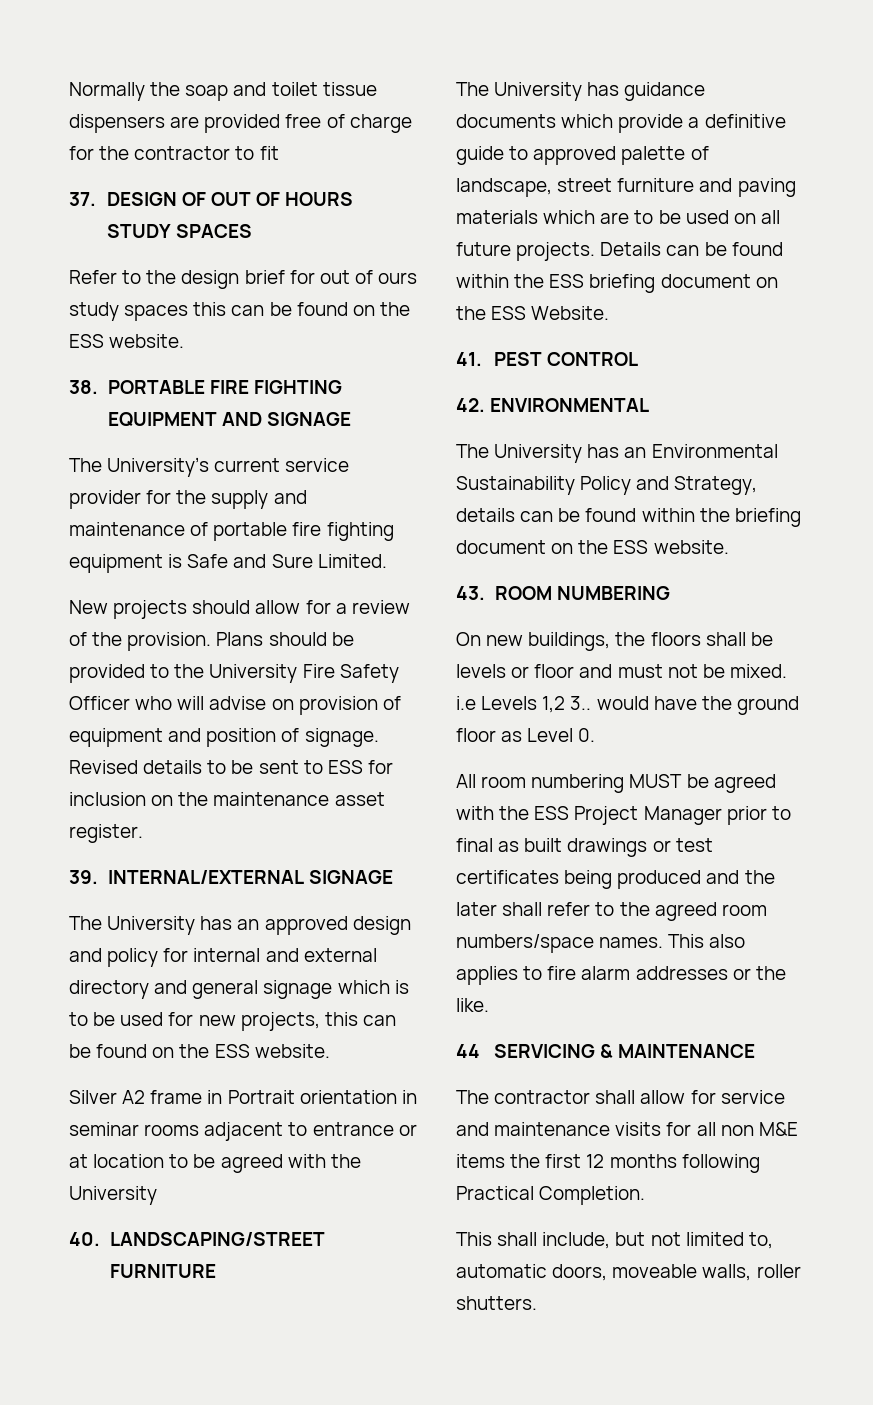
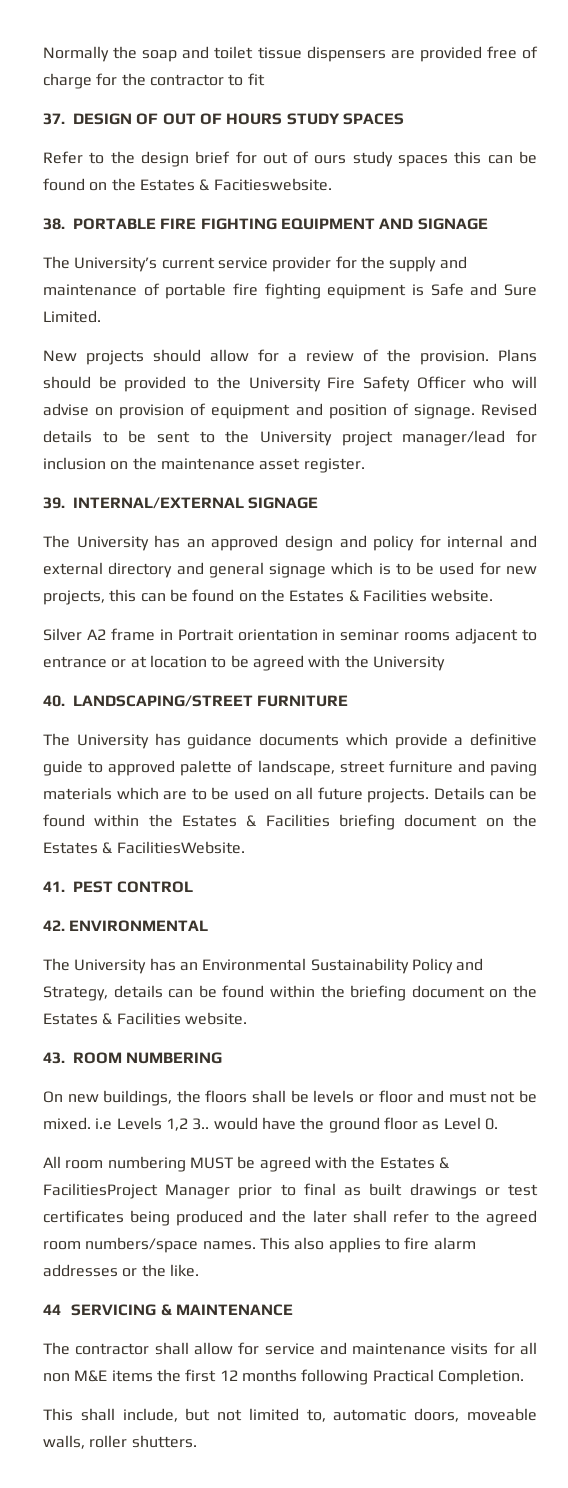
[69,334,185,348] ESS website. -> [139,178,332,191] Estates & Facitieswebsite.
[327,760,363,774] ESS -> [225,430,506,446] the University project manager/lead
[214,1044,250,1058] ESS -> [289,589,427,602] Estates & Facilities
[549,274,778,293] [456,306,610,320] ESS briefing document on the ESS Website. -> [182,814,537,830] [43,841,245,854] Estates & Facilities briefing document on the Estates & FacilitiesWebsite.
[613,540,649,554] ESS -> [43,1012,181,1025] Estates & Facilities
[534,806,639,825] ESS Project -> [379,1157,449,1169] [43,1183,158,1199] Estates & FacilitiesProject

